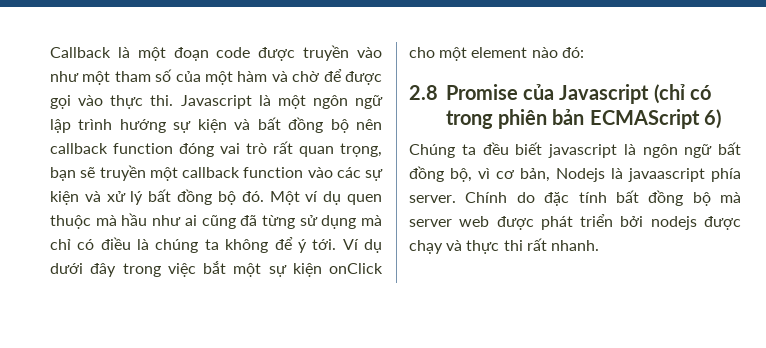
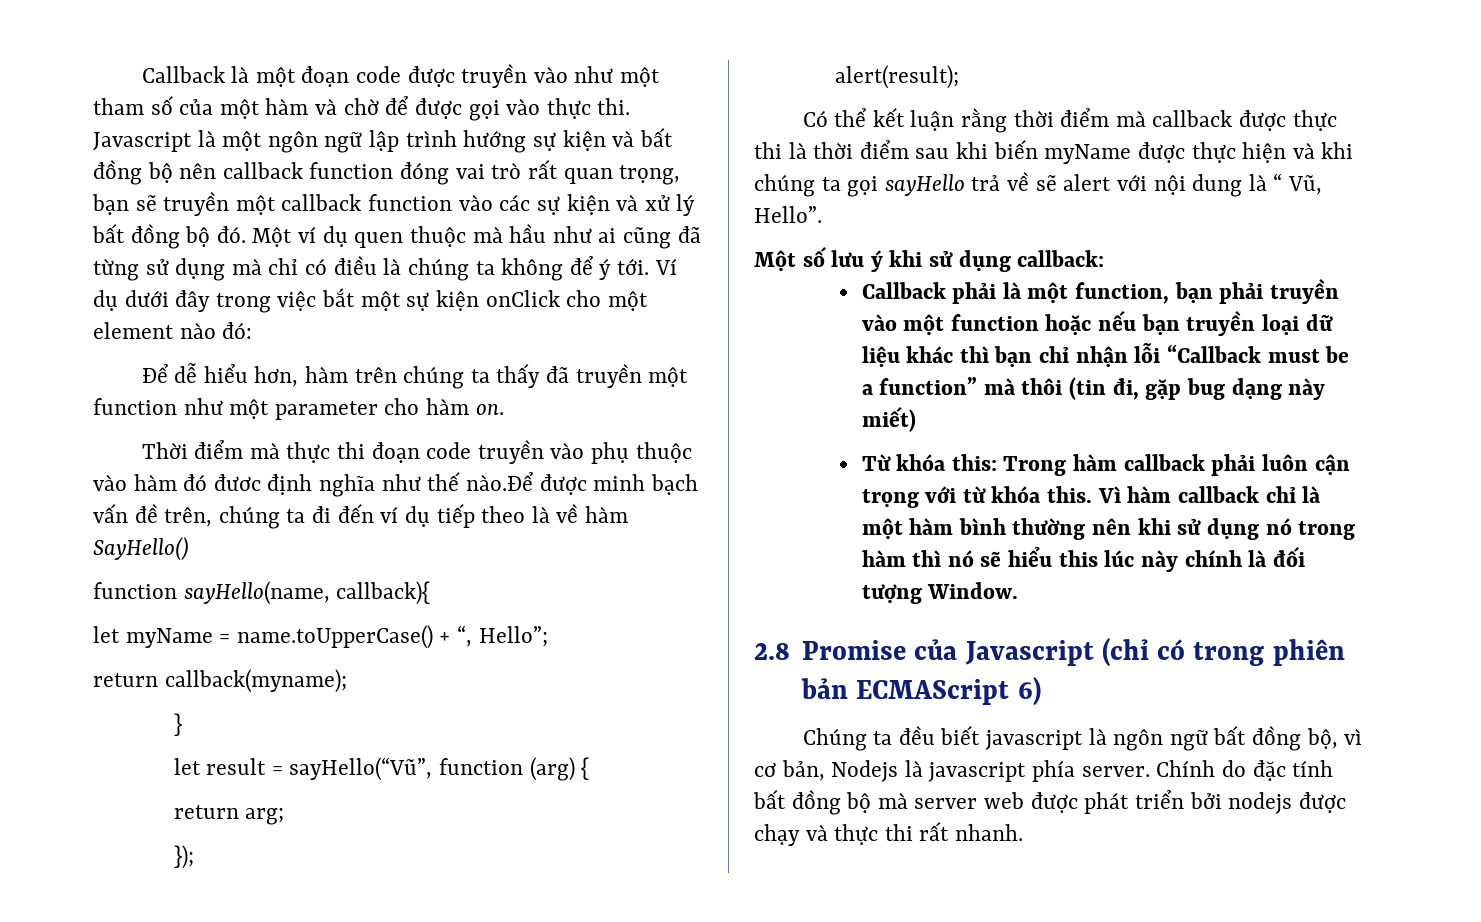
(584, 52) none -> [141,363,689,389] [93,398,504,420] [141,440,692,464] [93,472,698,497] [93,504,628,529] [93,537,189,561] [93,581,431,605] [93,625,548,649] [93,669,347,693] [173,713,182,736] [173,757,590,781] [173,805,285,825] [173,845,194,869] [834,65,959,89] [802,108,1337,133] [754,140,1354,164] [754,172,1322,197] [754,206,822,223] [754,247,1105,272] [861,279,1339,304] [861,311,1333,336] [861,342,1350,367] [861,377,1326,400] [861,407,916,432] [861,454,1350,476] [861,486,1322,508] [861,518,1356,540] [861,546,1305,572] [861,582,1019,604] // Để dễ hiểu hơn, hàm trên chúng ta thấy đã truyền một function như một parameter cho hàm on. // Thời điểm mà thực thi đoạn code truyền vào phụ thuộc vào hàm đó đươc định nghĩa như thế nào.Để được minh bạch vấn đề trên, chúng ta đi đến ví dụ tiếp theo là về hàm SayHello() // function sayHello(name, callback){ // let myName = name.toUpperCase() + “, Hello”; // return callback(myname); // } // let result = sayHello(“Vũ”, function (arg) { // return arg; // }); // alert(result); // Có thể kết luận rằng thời điểm mà callback được thực thi là thời điểm sau khi biến myName được thực hiện và khi chúng ta gọi sayHello trả về sẽ alert với nội dung là “ Vũ, Hello”. // Một số lưu ý khi sử dụng callback: // Callback phải là một function, bạn phải truyền vào một function hoặc nếu bạn truyền loại dữ liệu khác thì bạn chỉ nhận lỗi “Callback must be a function” mà thôi (tin đi, gặp bug dạng này miết) // Từ khóa this: Trong hàm callback phải luôn cận trọng với từ khóa this. Vì hàm callback chỉ là một hàm bình thường nên khi sử dụng nó trong hàm thì nó sẽ hiểu this lúc này chính là đối tượng Window.
[628,168,705,182] javaascript -> [928,762,1027,782] javascript

